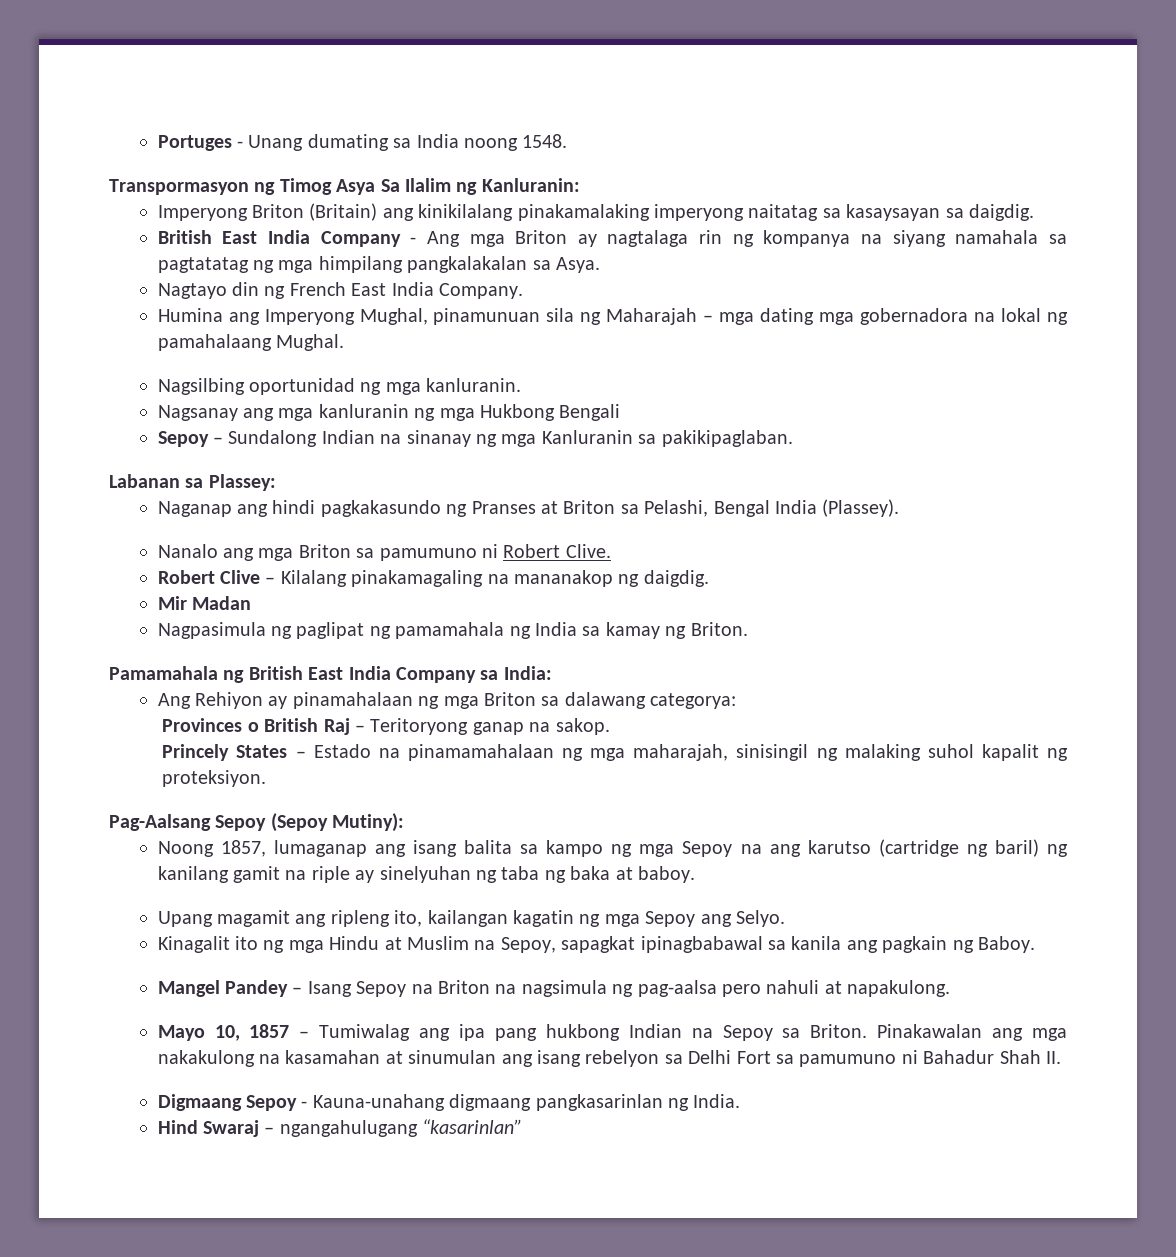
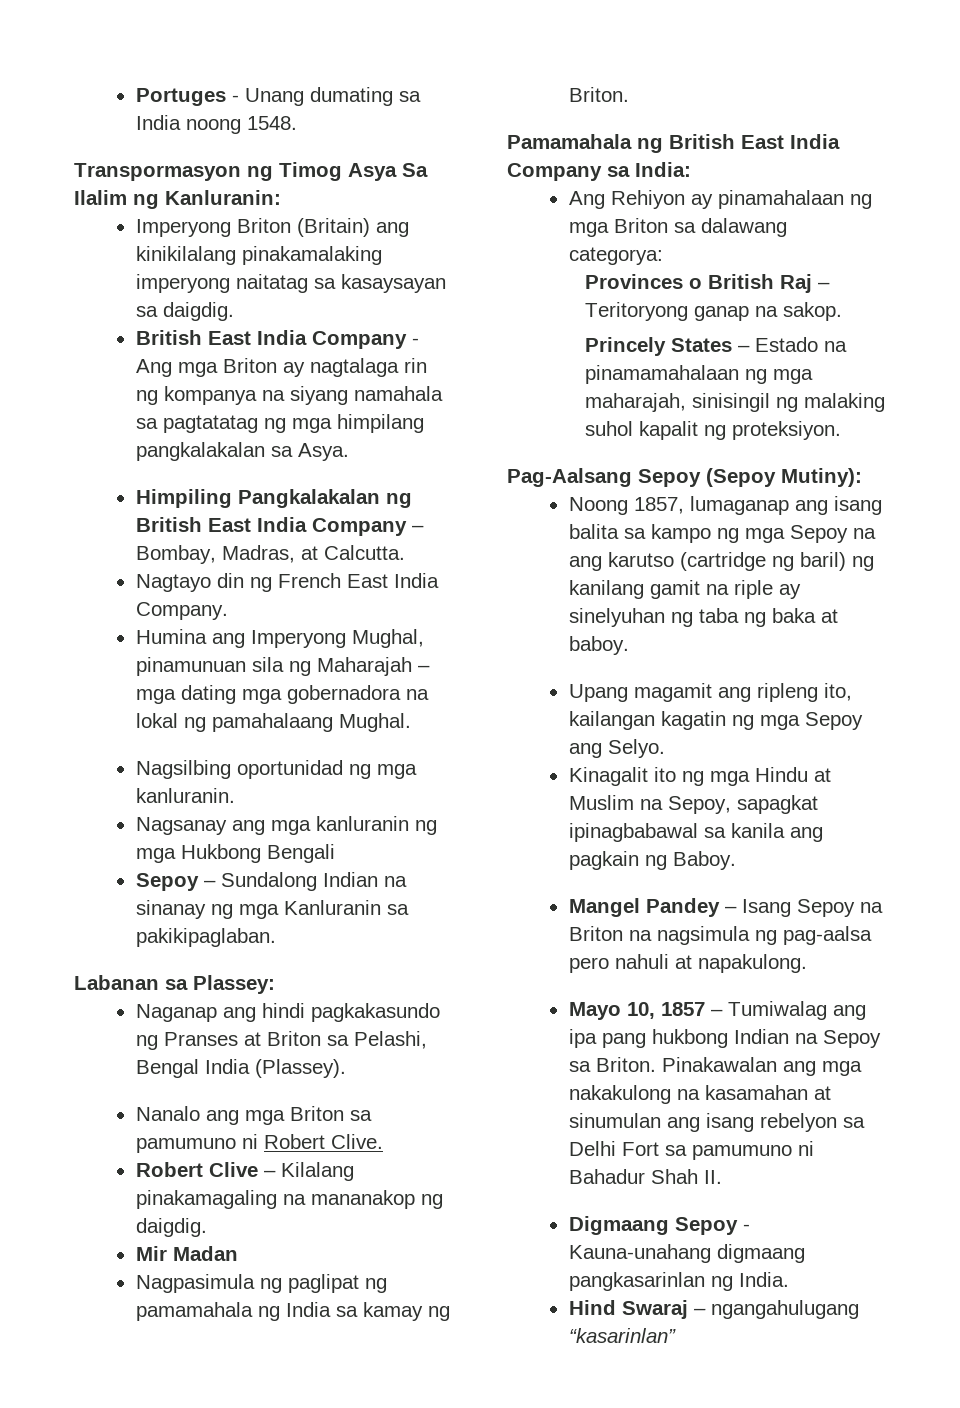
(601, 265) none -> [135,489,412,508] [135,517,424,536] [135,545,405,564] // Himpiling Pangkalakalan ng British East India Company – Bombay, Madras, at Calcutta.

